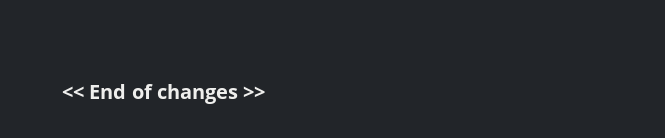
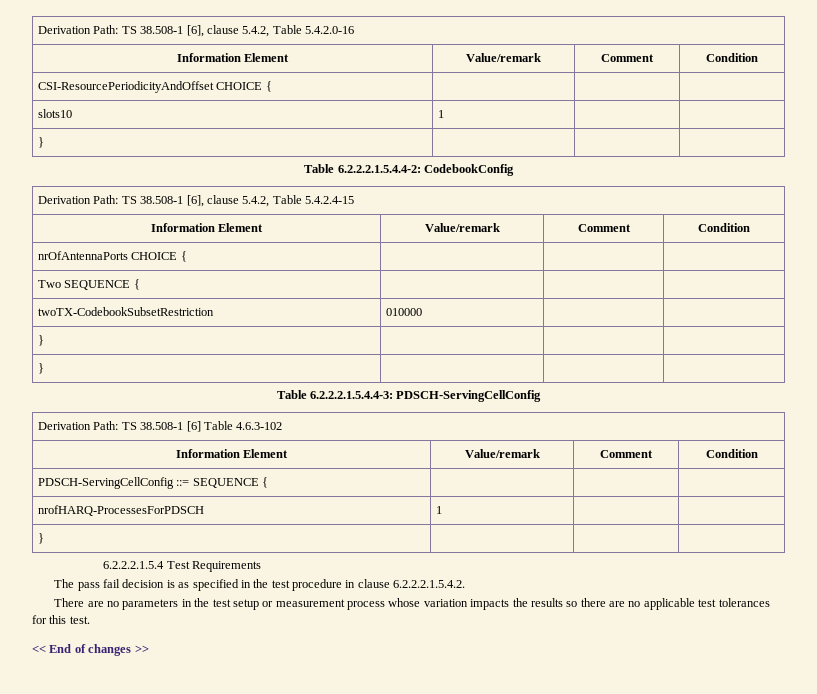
(62, 92) none -> [38,25,355,37] [176,53,290,62] [466,53,541,62] [601,54,654,62] [706,53,758,62] [38,81,272,93] [38,109,73,118] [438,110,445,118] [38,137,45,148] [304,164,514,176] [38,195,355,207] [150,223,264,232] [424,223,500,232] [577,224,631,232] [698,223,750,232] [38,251,187,262] [38,279,140,290] [38,307,215,316] [386,308,423,316] [38,335,45,346] [38,363,45,374] [276,390,542,402] [38,421,283,432] [175,449,289,458] [464,449,540,458] [600,450,653,458] [705,449,758,458] [38,477,269,489] [38,505,205,516] [436,506,443,514] [38,533,45,544] [103,561,261,572] [54,579,466,591] [54,598,770,610] [32,615,90,624] Derivation Path: TS 38.508-1 [6], clause 5.4.2, Table 5.4.2.0-16 // Information Element | Value/remark | Comment | Condition // CSI-ResourcePeriodicityAndOffset CHOICE { | | | // slots10 | 1 | | // } | | | // Table 6.2.2.2.1.5.4.4-2: CodebookConfig // Derivation Path: TS 38.508-1 [6], clause 5.4.2, Table 5.4.2.4-15 // Information Element | Value/remark | Comment | Condition // nrOfAntennaPorts CHOICE { | | | // Two SEQUENCE { | | | // twoTX-CodebookSubsetRestriction | 010000 | | // } | | | // } | | | // Table 6.2.2.2.1.5.4.4-3: PDSCH-ServingCellConfig // Derivation Path: TS 38.508-1 [6] Table 4.6.3-102 // Information Element | Value/remark | Comment | Condition // PDSCH-ServingCellConfig ::= SEQUENCE { | | | // nrofHARQ-ProcessesForPDSCH | 1 | | // } | | | // 6.2.2.2.1.5.4 Test Requirements // The pass fail decision is as specified in the test procedure in clause 6.2.2.2.1.5.4.2. // There are no parameters in the test setup or measurement process whose variation impacts the results so there are no applicable test tolerances for this test. //

